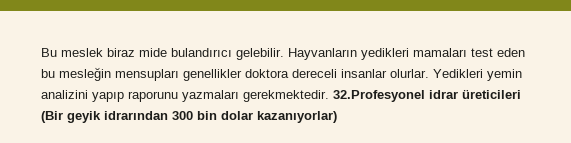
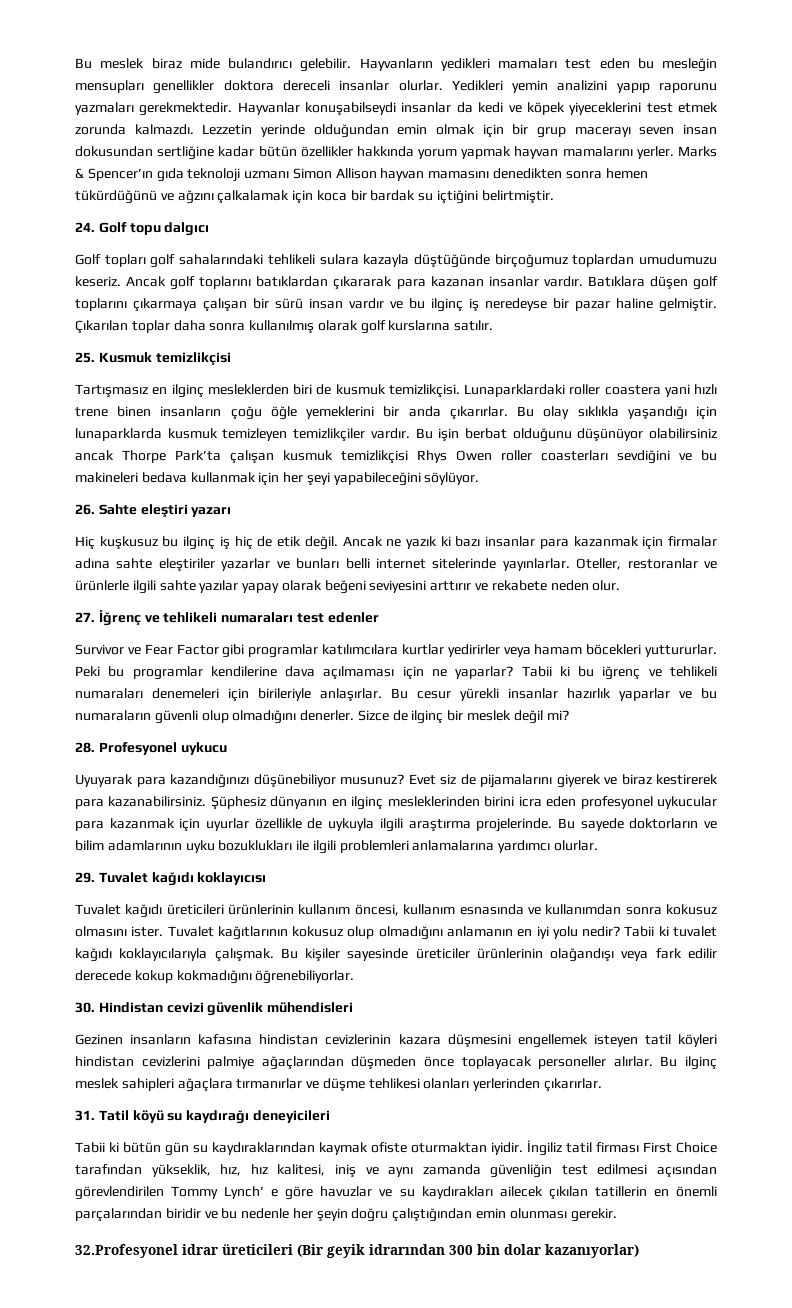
(329, 96) none -> [237,102,719,116] [75,124,717,138] [75,146,717,160] [75,168,648,182] [75,190,554,204] [75,222,210,236] [75,254,717,268] [75,276,718,290] [75,298,717,312] [75,320,494,334] [75,352,231,366] [75,384,717,398] [75,406,717,420] [75,428,717,442] [75,450,717,464] [75,472,480,486] [75,504,232,518] [75,536,717,550] [75,558,717,572] [75,580,621,594] [75,610,379,626] [75,644,717,658] [75,666,718,680] [75,688,717,702] [75,710,569,724] [75,742,227,755] [75,774,718,788] [75,796,717,810] [75,818,717,832] [75,840,599,854] [75,872,267,886] [75,904,717,918] [75,926,718,940] [75,948,717,962] [75,970,355,984] [75,1002,354,1016] [75,1034,718,1048] [75,1056,718,1070] [75,1078,603,1092] [75,1110,330,1124] [75,1140,717,1156] [75,1164,717,1178] [75,1186,718,1200] [75,1208,617,1222] Hayvanlar konuşabilseydi insanlar da kedi ve köpek yiyeceklerini test etmek zorunda kalmazdı. Lezzetin yerinde olduğundan emin olmak için bir grup macerayı seven insan dokusundan sertliğine kadar bütün özellikler hakkında yorum yapmak hayvan mamalarını yerler. Marks & Spencer’ın gıda teknoloji uzmanı Simon Allison hayvan mamasını denedikten sonra hemen tükürdüğünü ve ağzını çalkalamak için koca bir bardak su içtiğini belirtmiştir. // 24. Golf topu dalgıcı // Golf topları golf sahalarındaki tehlikeli sulara kazayla düştüğünde birçoğumuz toplardan umudumuzu keseriz. Ancak golf toplarını batıklardan çıkararak para kazanan insanlar vardır. Batıklara düşen golf toplarını çıkarmaya çalışan bir sürü insan vardır ve bu ilginç iş neredeyse bir pazar haline gelmiştir. Çıkarılan toplar daha sonra kullanılmış olarak golf kurslarına satılır. // 25. Kusmuk temizlikçisi // Tartışmasız en ilginç mesleklerden biri de kusmuk temizlikçisi. Lunaparklardaki roller coastera yani hızlı trene binen insanların çoğu öğle yemeklerini bir anda çıkarırlar. Bu olay sıklıkla yaşandığı için lunaparklarda kusmuk temizleyen temizlikçiler vardır. Bu işin berbat olduğunu düşünüyor olabilirsiniz ancak Thorpe Park’ta çalışan kusmuk temizlikçisi Rhys Owen roller coasterları sevdiğini ve bu makineleri bedava kullanmak için her şeyi yapabileceğini söylüyor. // 26. Sahte eleştiri yazarı // Hiç kuşkusuz bu ilginç iş hiç de etik değil. Ancak ne yazık ki bazı insanlar para kazanmak için firmalar adına sahte eleştiriler yazarlar ve bunları belli internet sitelerinde yayınlarlar. Oteller, restoranlar ve ürünlerle ilgili sahte yazılar yapay olarak beğeni seviyesini arttırır ve rekabete neden olur. // 27. İğrenç ve tehlikeli numaraları test edenler // Survivor ve Fear Factor gibi programlar katılımcılara kurtlar yedirirler veya hamam böcekleri yuttururlar. Peki bu programlar kendilerine dava açılmaması için ne yaparlar? Tabii ki bu iğrenç ve tehlikeli numaraları denemeleri için birileriyle anlaşırlar. Bu cesur yürekli insanlar hazırlık yaparlar ve bu numaraların güvenli olup olmadığını denerler. Sizce de ilginç bir meslek değil mi? // 28. Profesyonel uykucu // Uyuyarak para kazandığınızı düşünebiliyor musunuz? Evet siz de pijamalarını giyerek ve biraz kestirerek para kazanabilirsiniz. Şüphesiz dünyanın en ilginç mesleklerinden birini icra eden profesyonel uykucular para kazanmak için uyurlar özellikle de uykuyla ilgili araştırma projelerinde. Bu sayede doktorların ve bilim adamlarının uyku bozuklukları ile ilgili problemleri anlamalarına yardımcı olurlar. // 29. Tuvalet kağıdı koklayıcısı // Tuvalet kağıdı üreticileri ürünlerinin kullanım öncesi, kullanım esnasında ve kullanımdan sonra kokusuz olmasını ister. Tuvalet kağıtlarının kokusuz olup olmadığını anlamanın en iyi yolu nedir? Tabii ki tuvalet kağıdı koklayıcılarıyla çalışmak. Bu kişiler sayesinde üreticiler ürünlerinin olağandışı veya fark edilir derecede kokup kokmadığını öğrenebiliyorlar. // 30. Hindistan cevizi güvenlik mühendisleri // Gezinen insanların kafasına hindistan cevizlerinin kazara düşmesini engellemek isteyen tatil köyleri hindistan cevizlerini palmiye ağaçlarından düşmeden önce toplayacak personeller alırlar. Bu ilginç meslek sahipleri ağaçlara tırmanırlar ve düşme tehlikesi olanları yerlerinden çıkarırlar. // 31. Tatil köyü su kaydırağı deneyicileri // Tabii ki bütün gün su kaydıraklarından kaymak ofiste oturmaktan iyidir. İngiliz tatil firması First Choice tarafından yükseklik, hız, hız kalitesi, iniş ve aynı zamanda güvenliğin test edilmesi açısından görevlendirilen Tommy Lynch’ e göre havuzlar ve su kaydırakları ailecek çıkılan tatillerin en önemli parçalarından biridir ve bu nedenle her şeyin doğru çalıştığından emin olunması gerekir. //

